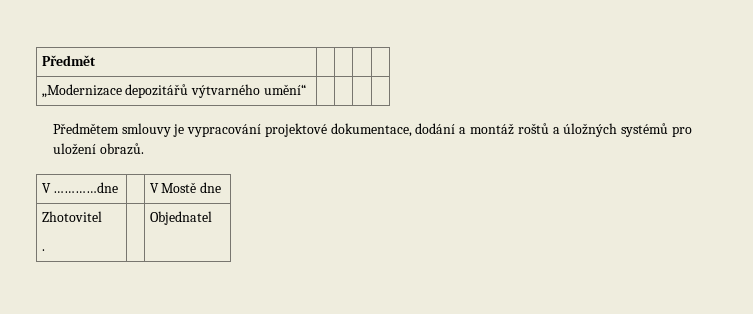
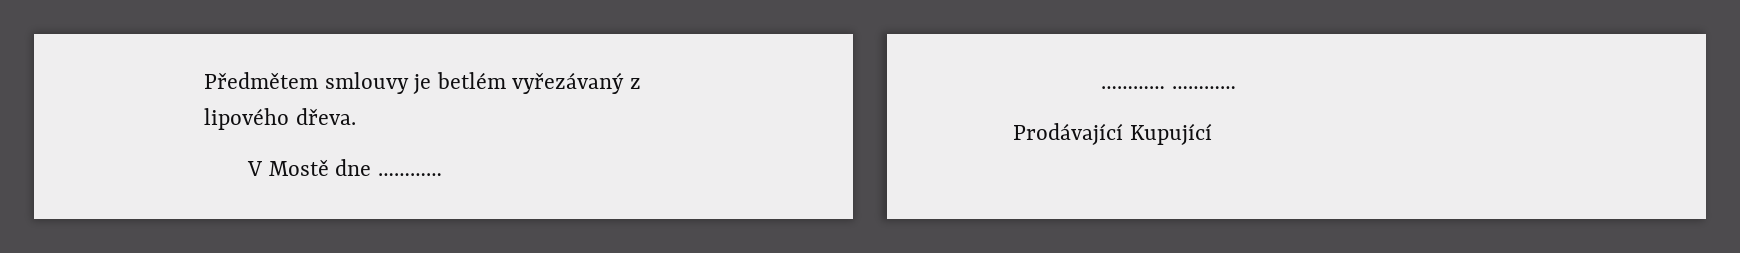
[41,55,96,66] [41,84,307,98] [52,123,692,137] [52,143,144,155] [41,182,119,193] [149,182,222,193] [41,211,102,222] [41,249,45,251] [149,211,212,225] Předmět | | | | // „Modernizace depozitářů výtvarného umění“ | | | | // Předmětem smlouvy je vypracování projektové dokumentace, dodání a montáž roštů a úložných systémů pro uložení obrazů. // V …………dne | | V Mostě dne // Zhotovitel // . | | Objednatel -> [204,72,642,94] [204,108,356,130] [247,159,442,176] [1101,86,1236,89] [1013,123,1212,145] Předmětem smlouvy je betlém vyřezávaný z lipového dřeva. // V Mostě dne ………… // ………… ………… // Prodávající Kupující

